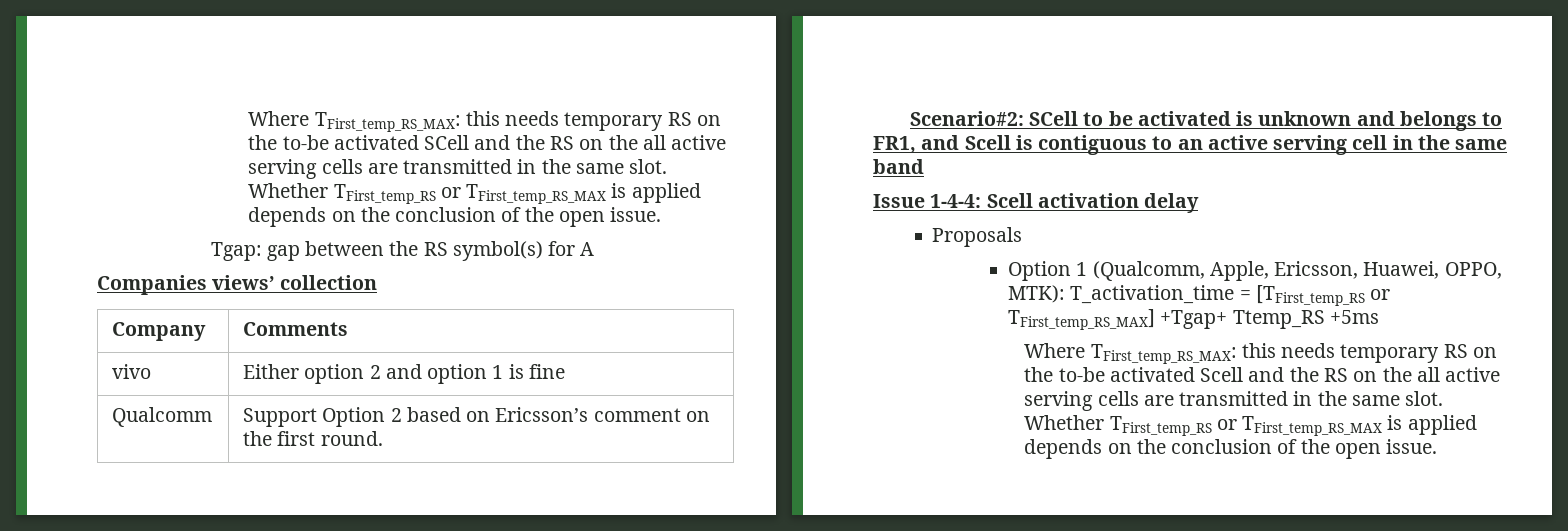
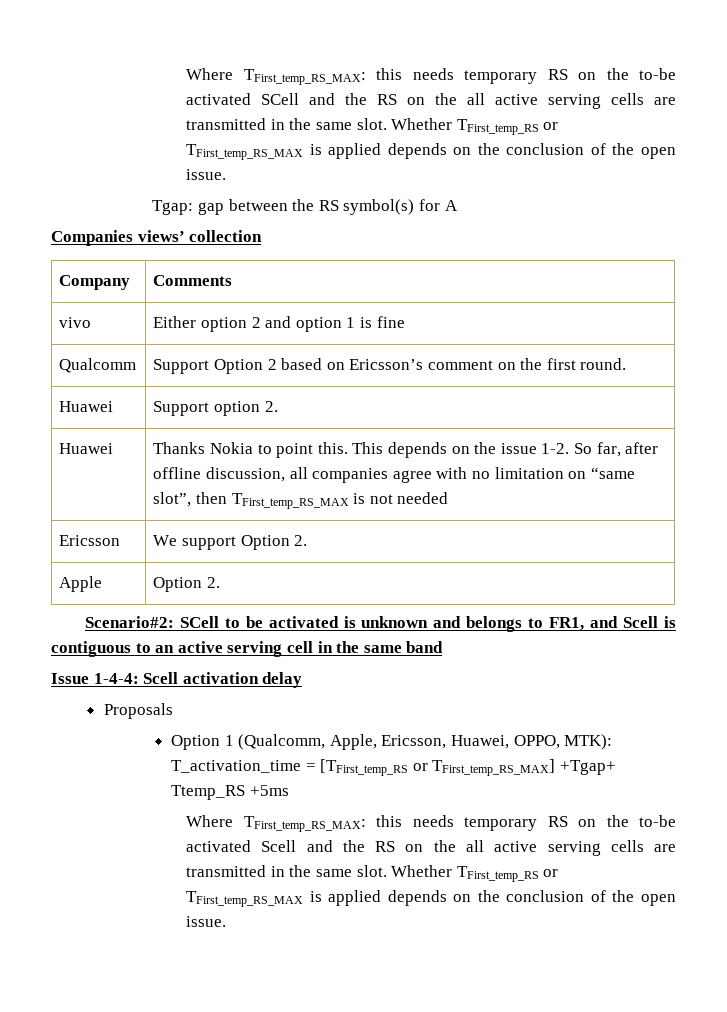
(383, 438) none -> [59,401,114,412] [153,401,278,416] [59,443,114,454] [153,442,659,458] [153,467,635,483] [153,492,449,509] [59,535,121,546] [153,535,308,550] [59,576,103,592] [153,577,221,592] // Huawei | Support option 2. // Huawei | Thanks Nokia to point this. This depends on the issue 1-2. So far, after offline discussion, all companies agree with no limitation on “same slot”, then TFirst_temp_RS_MAX is not needed // Ericsson | We support Option 2. // Apple | Option 2.

